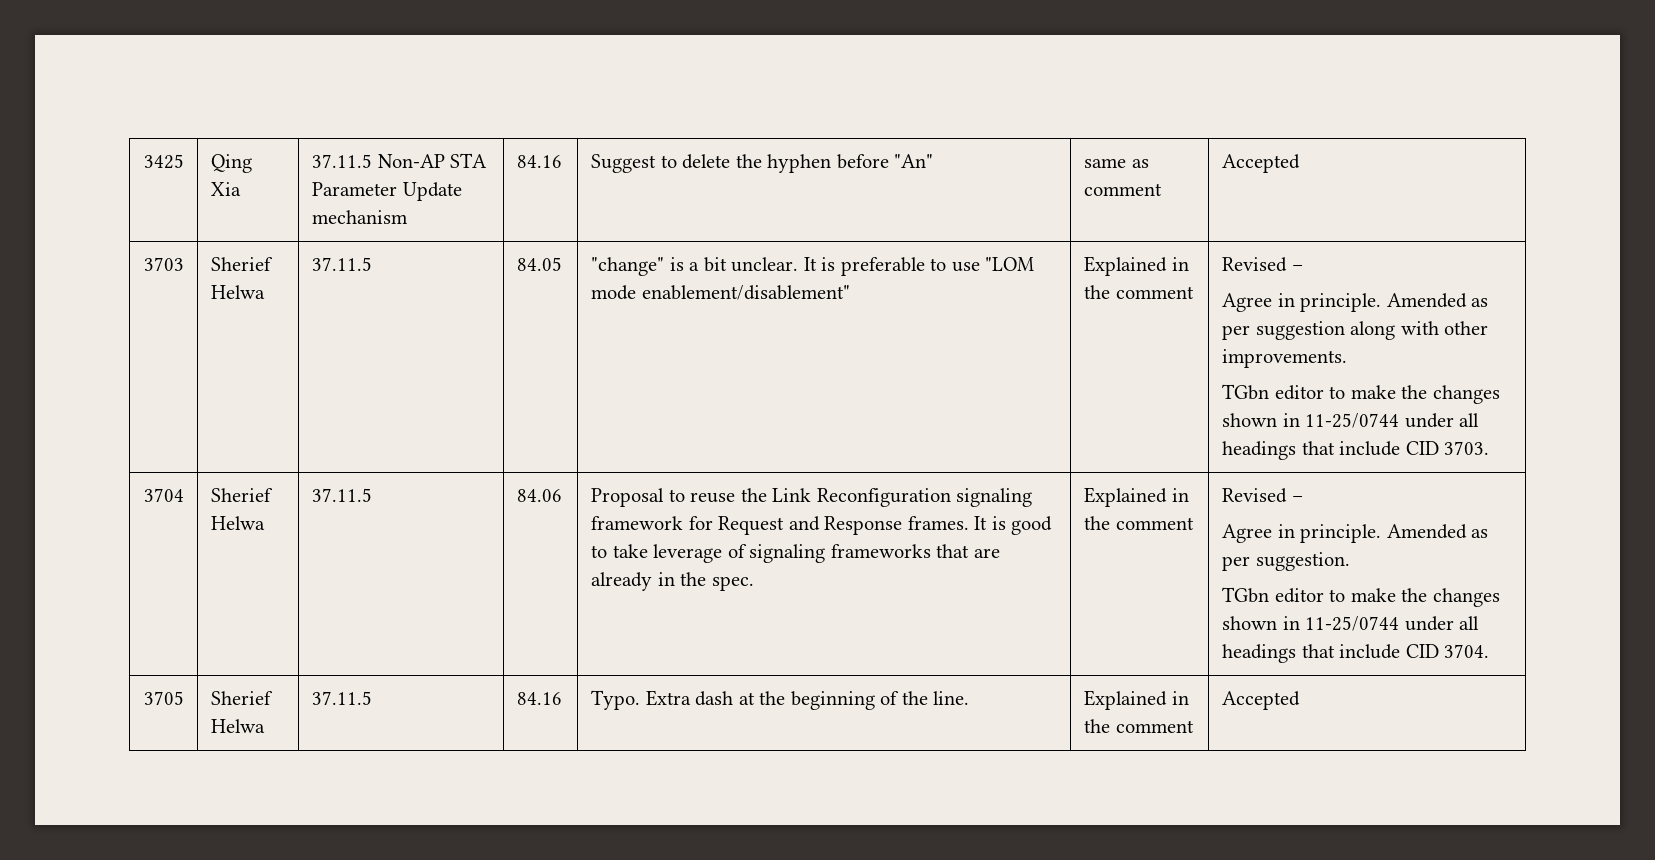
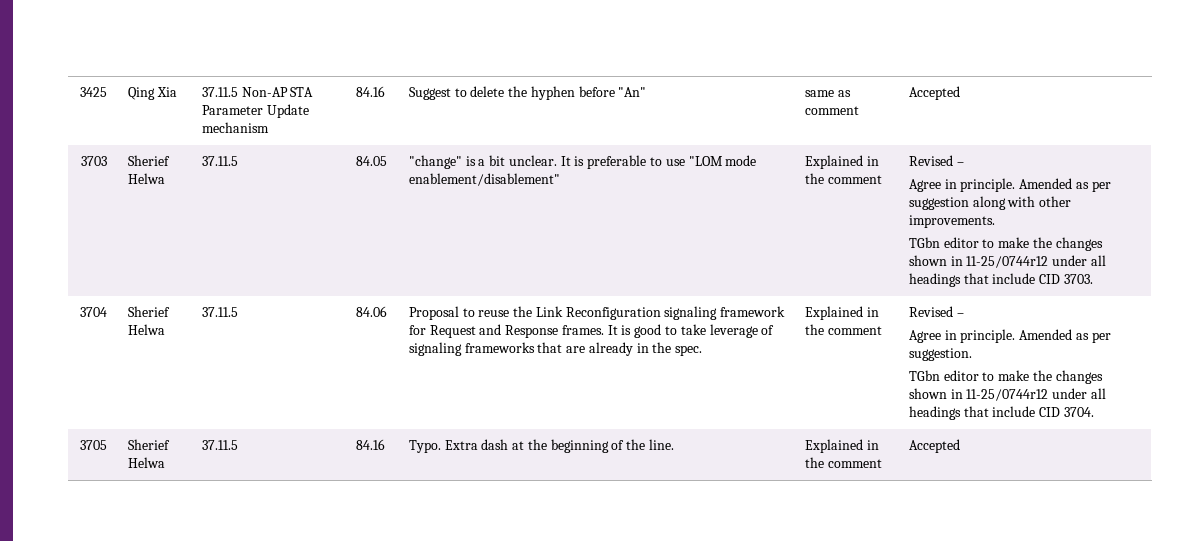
[1305,413,1400,428] 11-25/0744 -> [966,256,1049,268] 11-25/0744r12
[1305,616,1400,631] 11-25/0744 -> [966,389,1049,401] 11-25/0744r12

